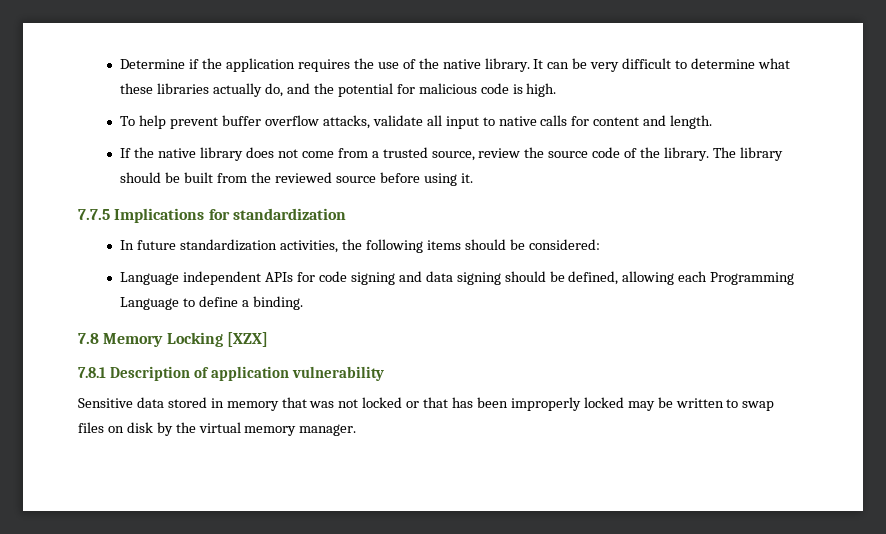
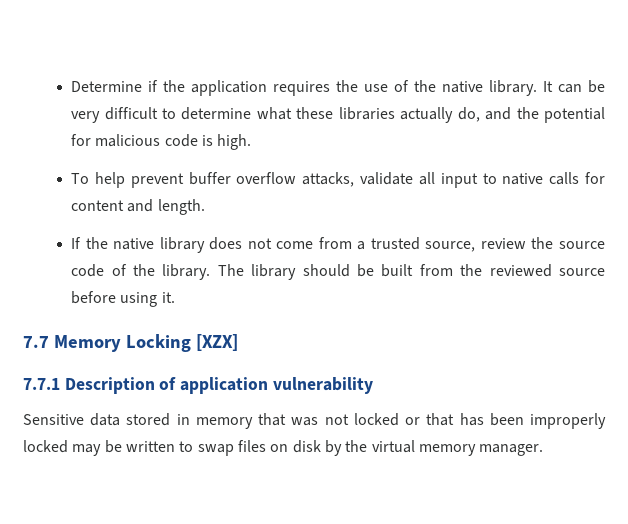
[78,208,346,223] [120,239,600,253] [120,271,795,285] [120,296,304,310] [78,333,99,344] 7.7.5 Implications for standardization // In future standardization activities, the following items should be considered: // Language independent APIs for code signing and data signing should be defined, allowing each Programming Language to define a binding. // 7.8 -> [23,336,49,348] 7.7
[78,367,106,378] 7.8.1 -> [23,378,60,390] 7.7.1

